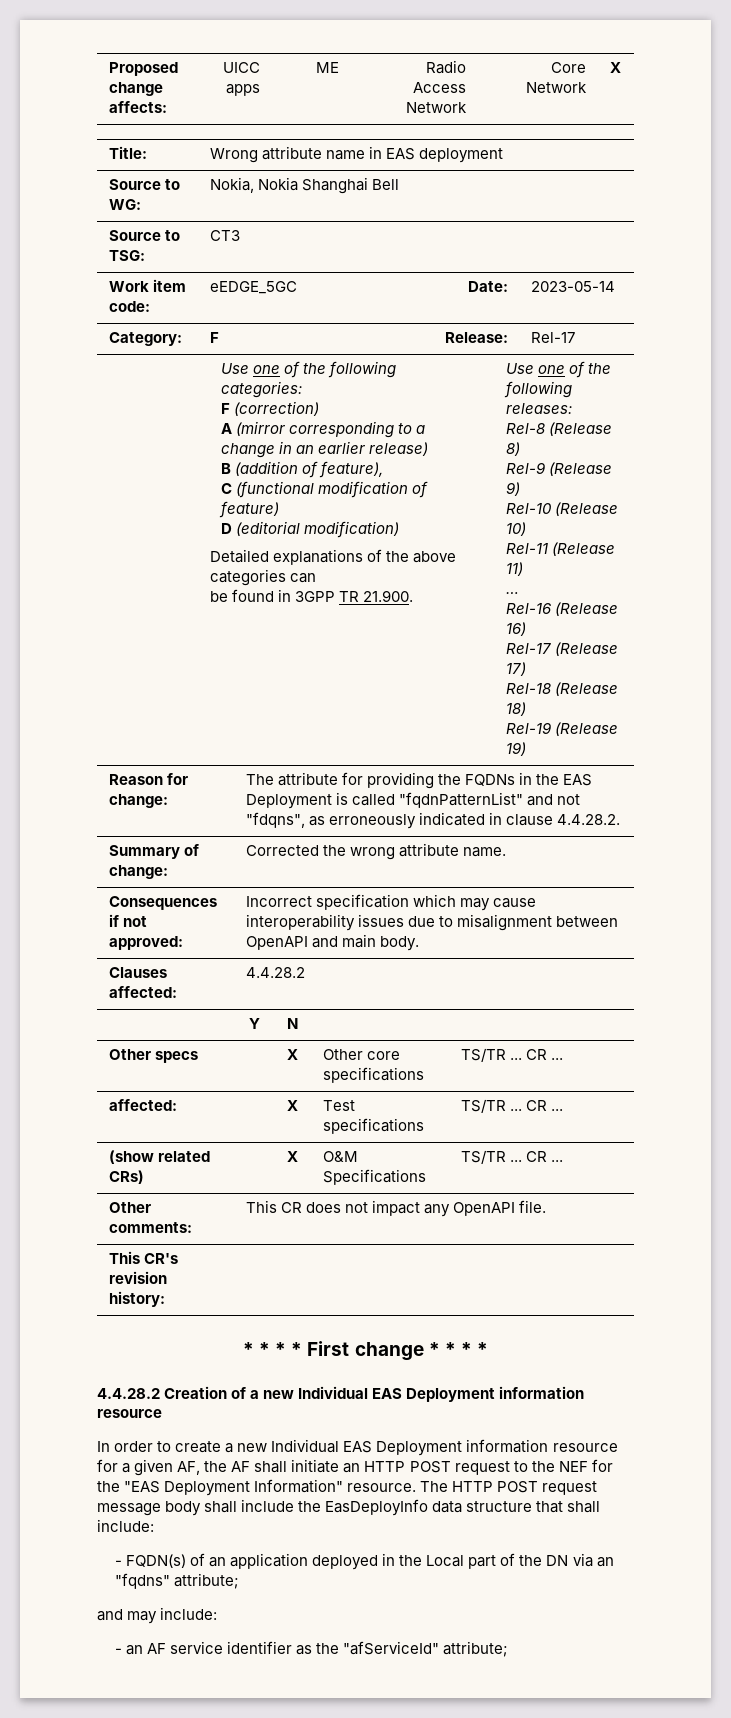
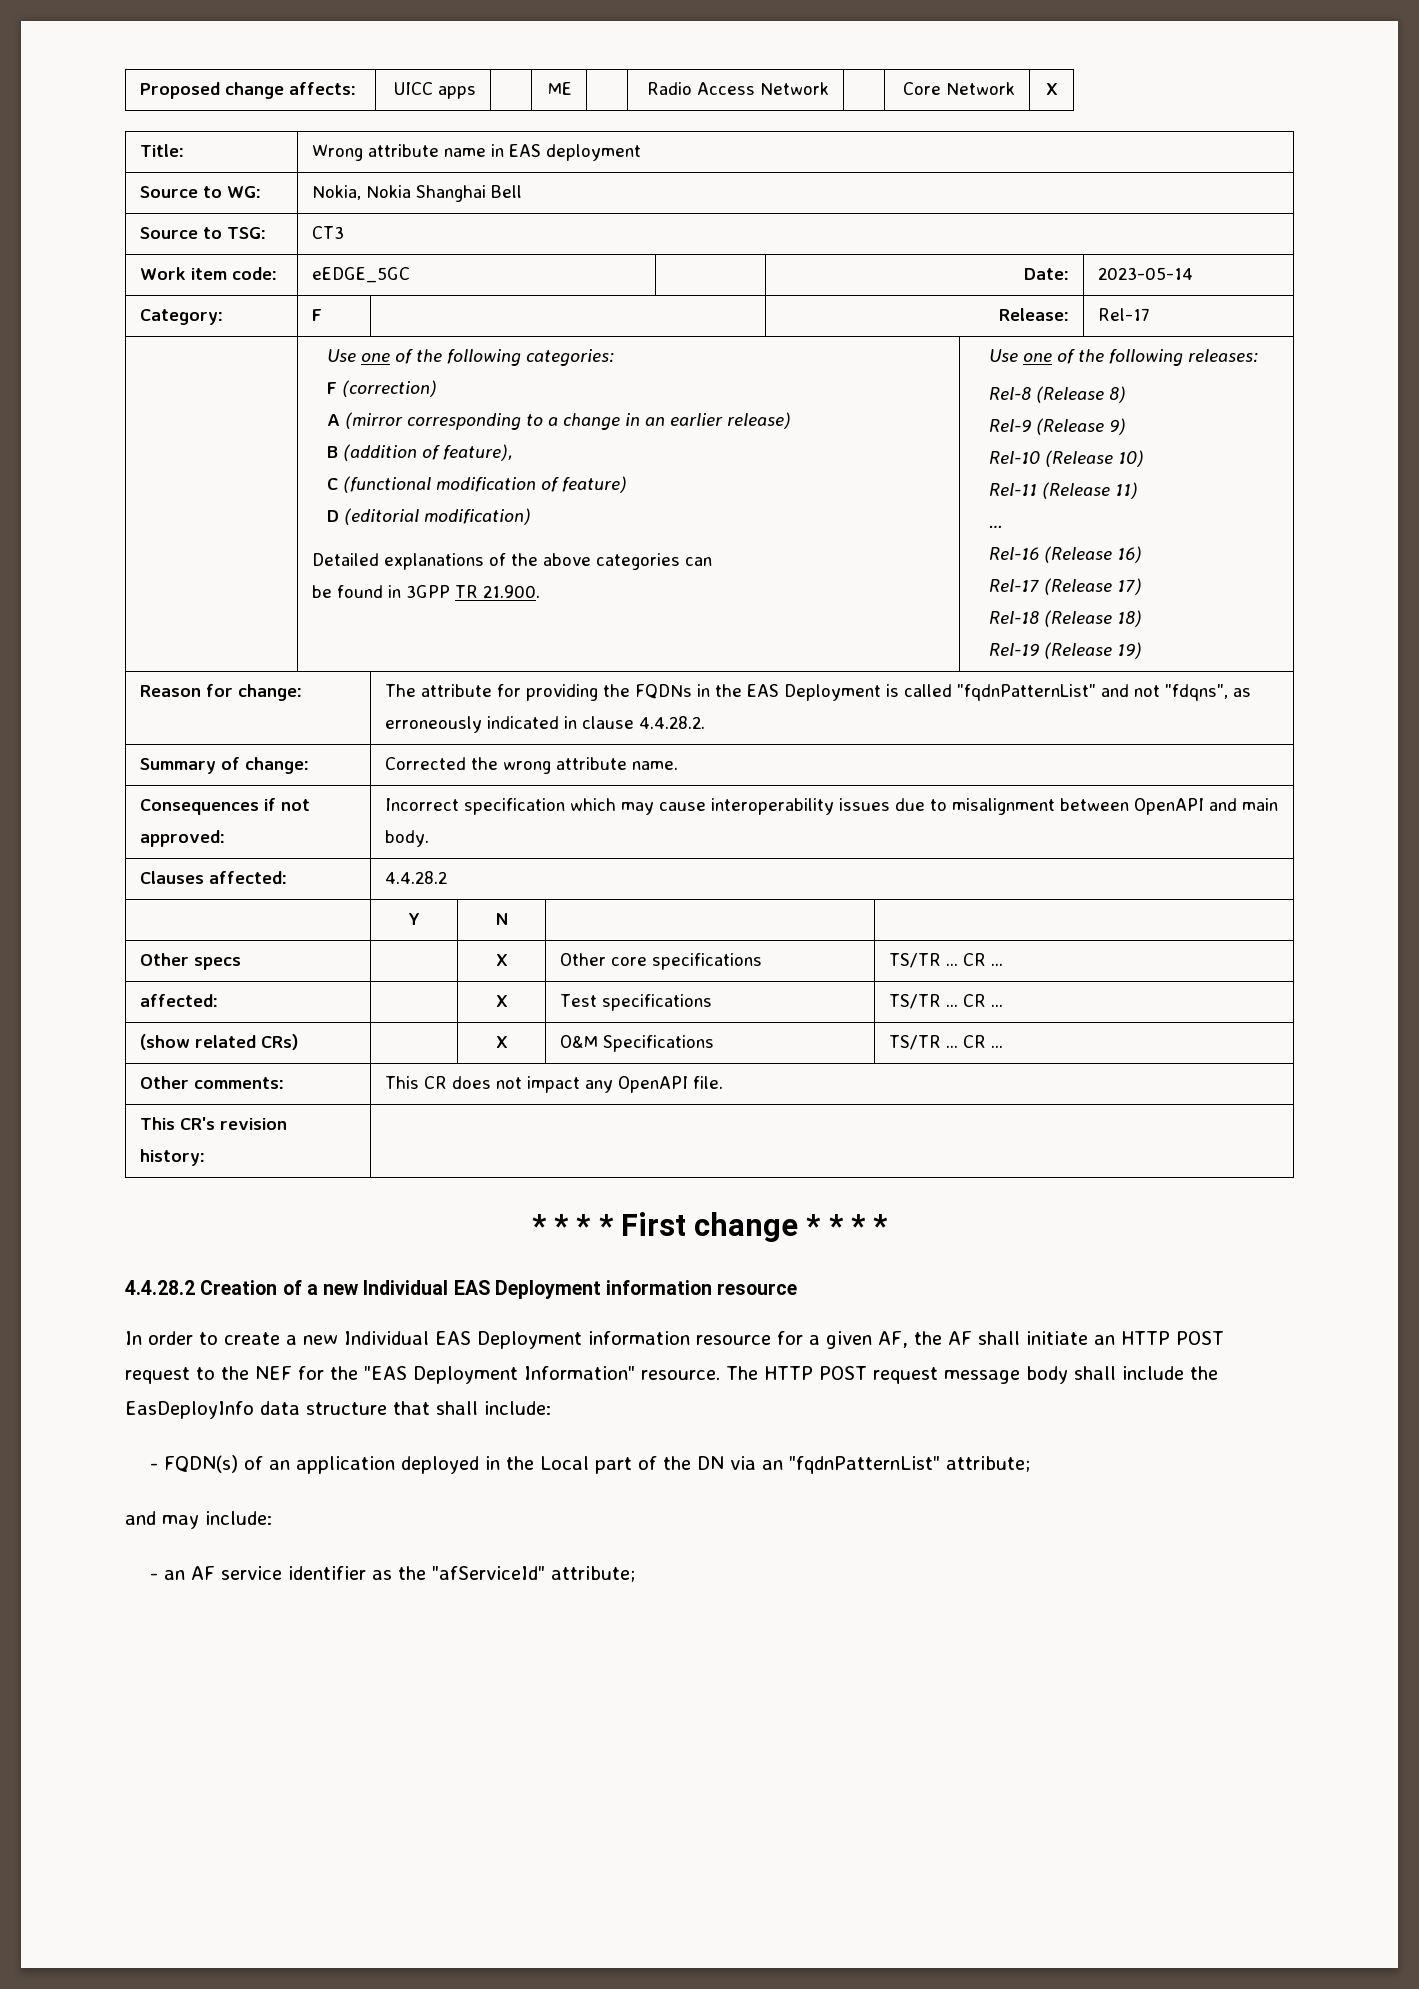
[114,1573,170,1589] "fqdns" -> [788,1456,940,1474] "fqdnPatternList"

